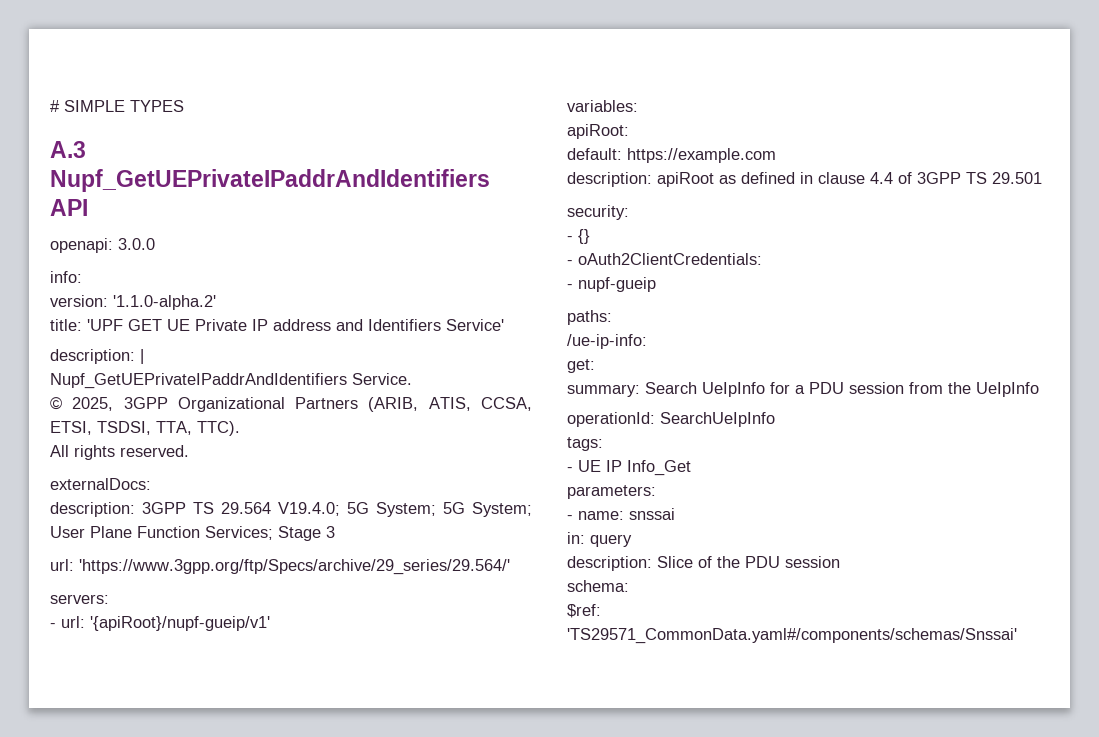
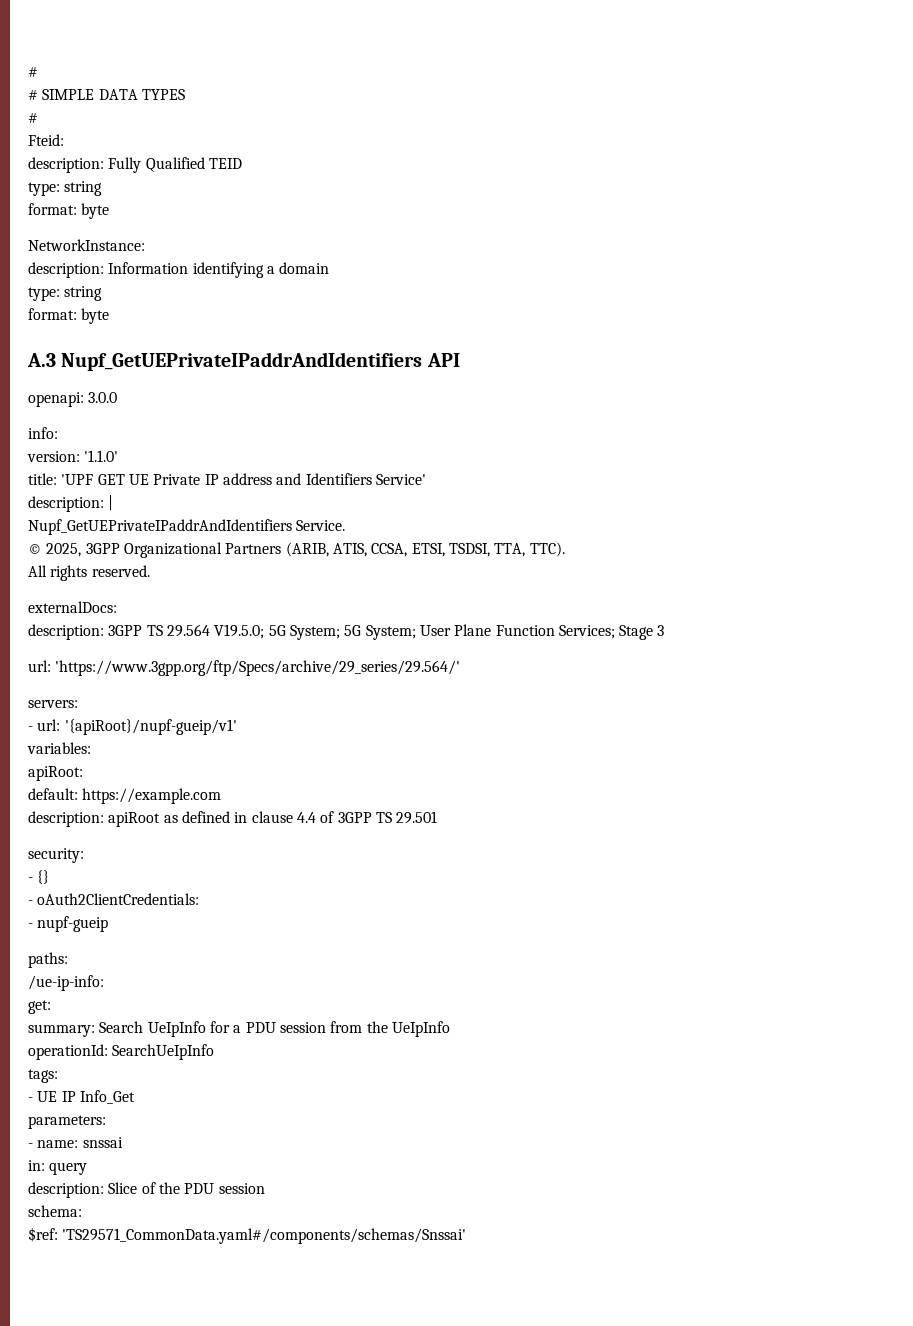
[50,100,184,112] # SIMPLE TYPES -> [28,67,38,77] [28,89,185,100] [28,113,38,123] [28,134,64,146] [28,157,242,173] [28,181,103,196] [28,203,110,219] [28,239,145,251] [28,262,330,278] [28,286,103,301] [28,308,110,324] # // # SIMPLE DATA TYPES // # // Fteid: // description: Fully Qualified TEID // type: string // format: byte // NetworkInstance: // description: Information identifying a domain // type: string // format: byte
[113,295,216,310] '1.1.0-alpha.2' -> [84,450,119,462] '1.1.0'
[278,502,340,516] V19.4.0; -> [214,624,265,639] V19.5.0;

